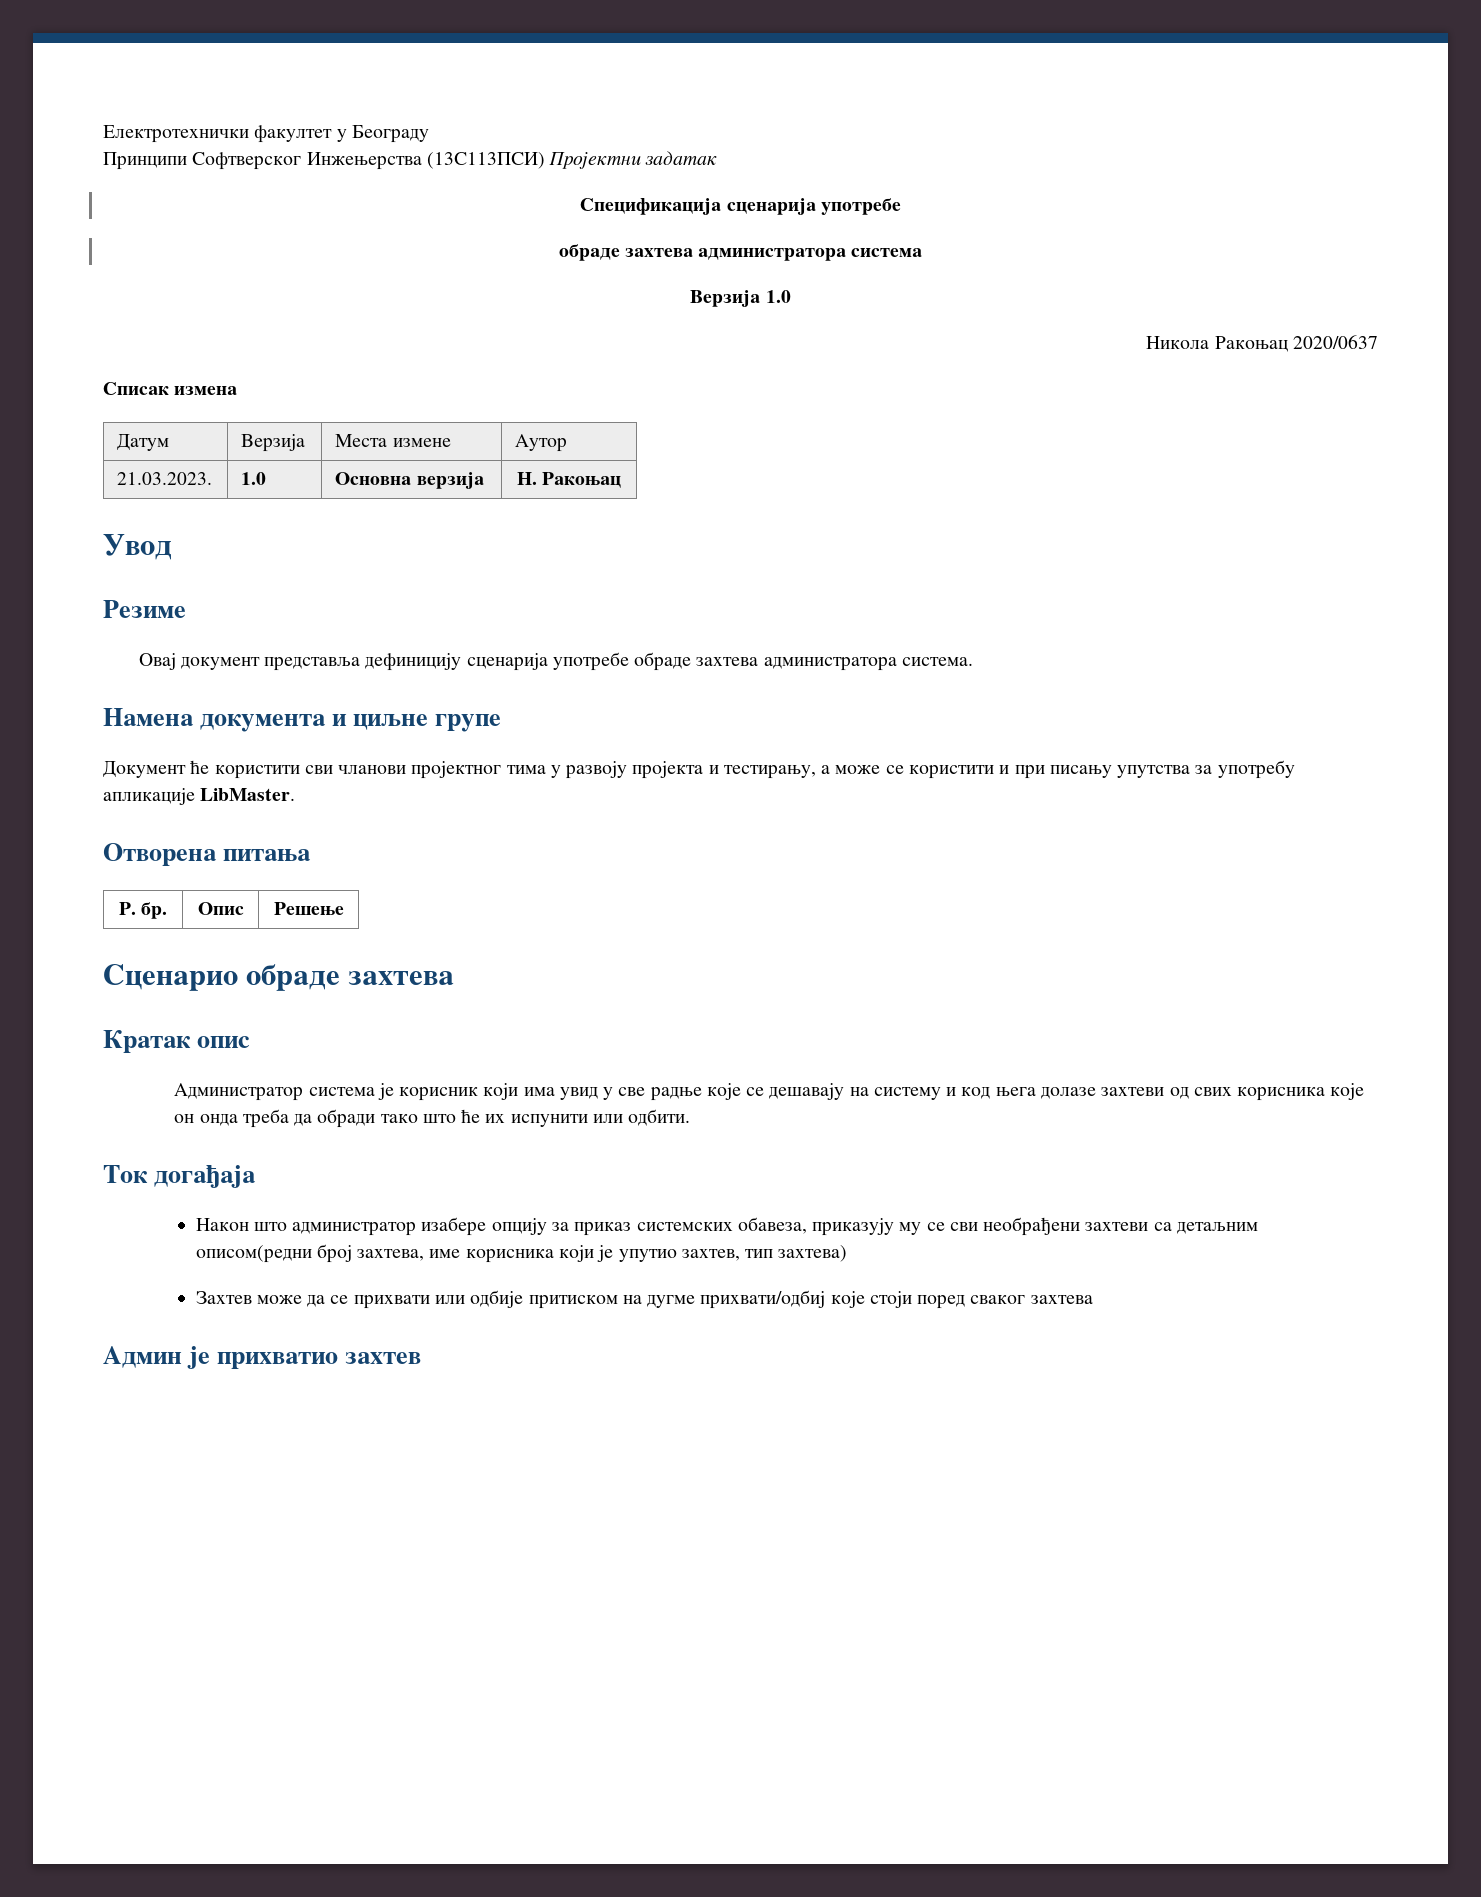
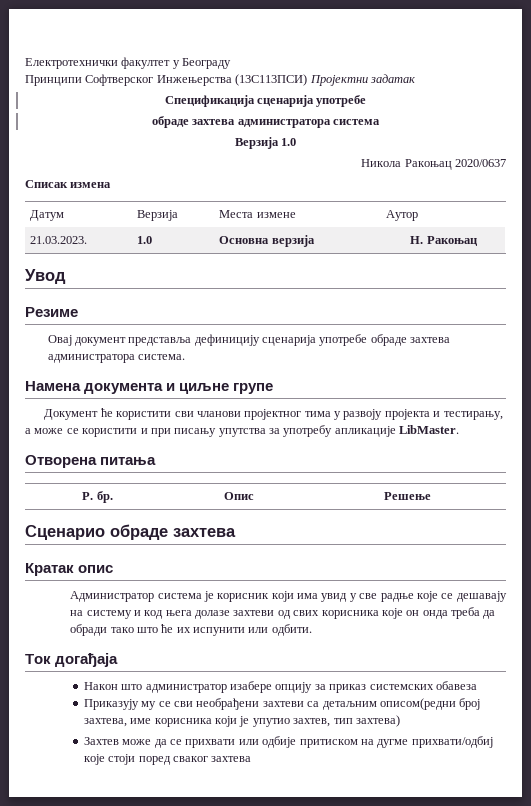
[737,1217,895,1236] обавеза, приказују -> [435,681,477,690] [83,699,139,710] обавеза // Приказују
[103,1346,422,1369] // Админ је прихватио захтев -> (252, 759) none

